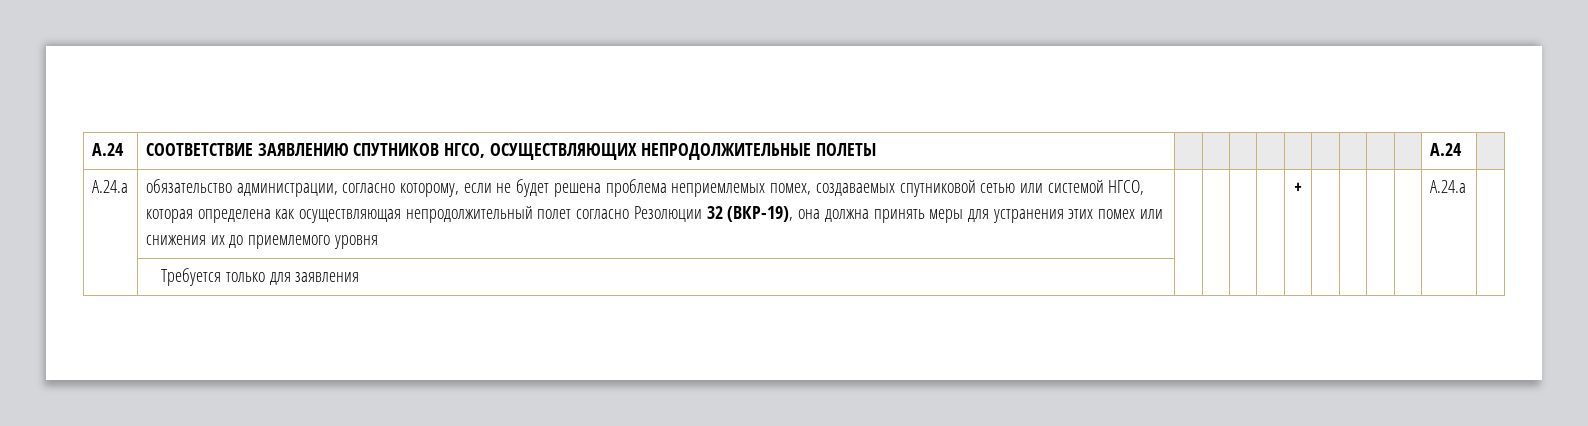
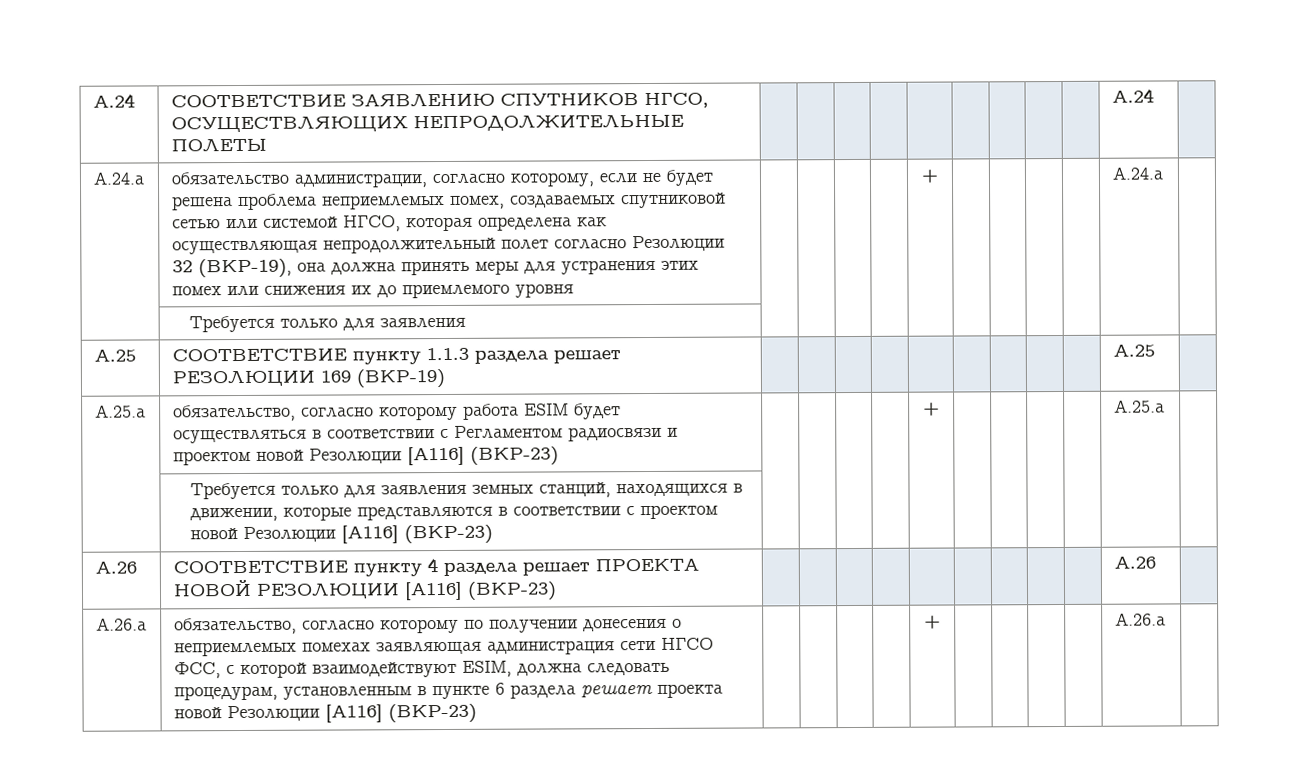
(360, 277) none -> [93,349,136,362] [171,347,621,365] [171,368,445,389] [1112,344,1155,357] [94,404,146,418] [172,403,621,422] [172,425,678,444] [172,446,559,466] [923,402,940,416] [1113,399,1165,413] [189,482,743,500] [189,504,718,522] [189,524,493,545] [94,561,137,574] [172,558,699,577] [172,579,557,601] [1113,556,1156,569] [95,617,147,631] [173,617,682,635] [173,637,714,657] [173,660,670,679] [173,682,723,701] [173,703,477,724] [924,615,941,629] [1114,612,1166,626] // A.25 | СООТВЕТСТВИЕ пункту 1.1.3 раздела решает РЕЗОЛЮЦИИ 169 (ВКР-19) | | | | | | | | | | A.25 | // A.25.a | обязательство, согласно которому работа ESIM будет осуществляться в соответствии с Регламентом радиосвязи и проектом новой Резолюции [A116] (ВКР-23) | | | | | + | | | | | A.25.a | // | Требуется только для заявления земных станций, находящихся в движении, которые представляются в соответствии с проектом новой Резолюции [A116] (ВКР-23) | | | | | | | | | | | // A.26 | СООТВЕТСТВИЕ пункту 4 раздела решает ПРОЕКТА НОВОЙ РЕЗОЛЮЦИИ [A116] (ВКР-23) | | | | | | | | | | A.26 | // A.26.a | обязательство, согласно которому по получении донесения о неприемлемых помехах заявляющая администрация сети НГСО ФСС, с которой взаимодействуют ESIM, должна следовать процедурам, установленным в пункте 6 раздела решает проекта новой Резолюции [A116] (ВКР-23) | | | | | + | | | | | A.26.a |

